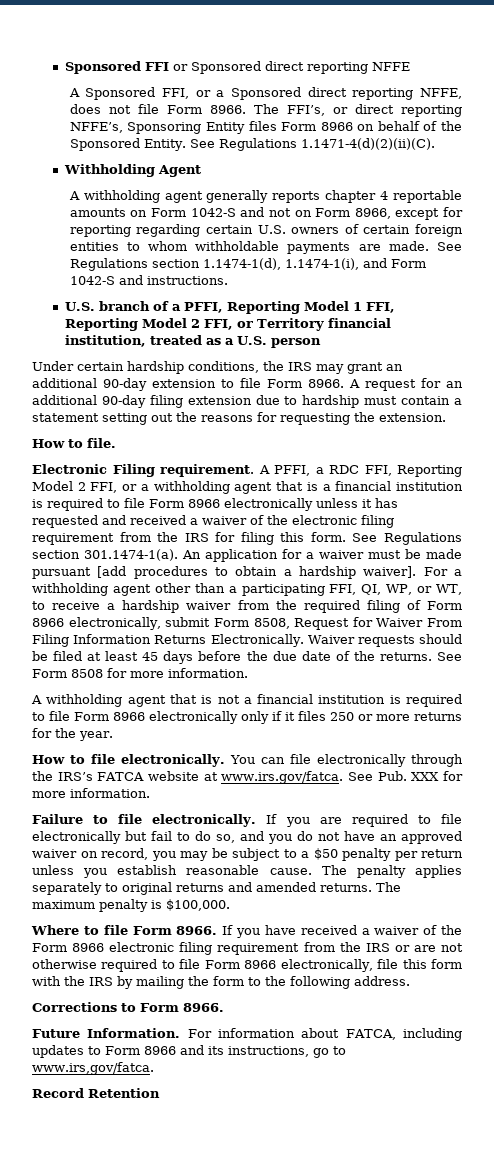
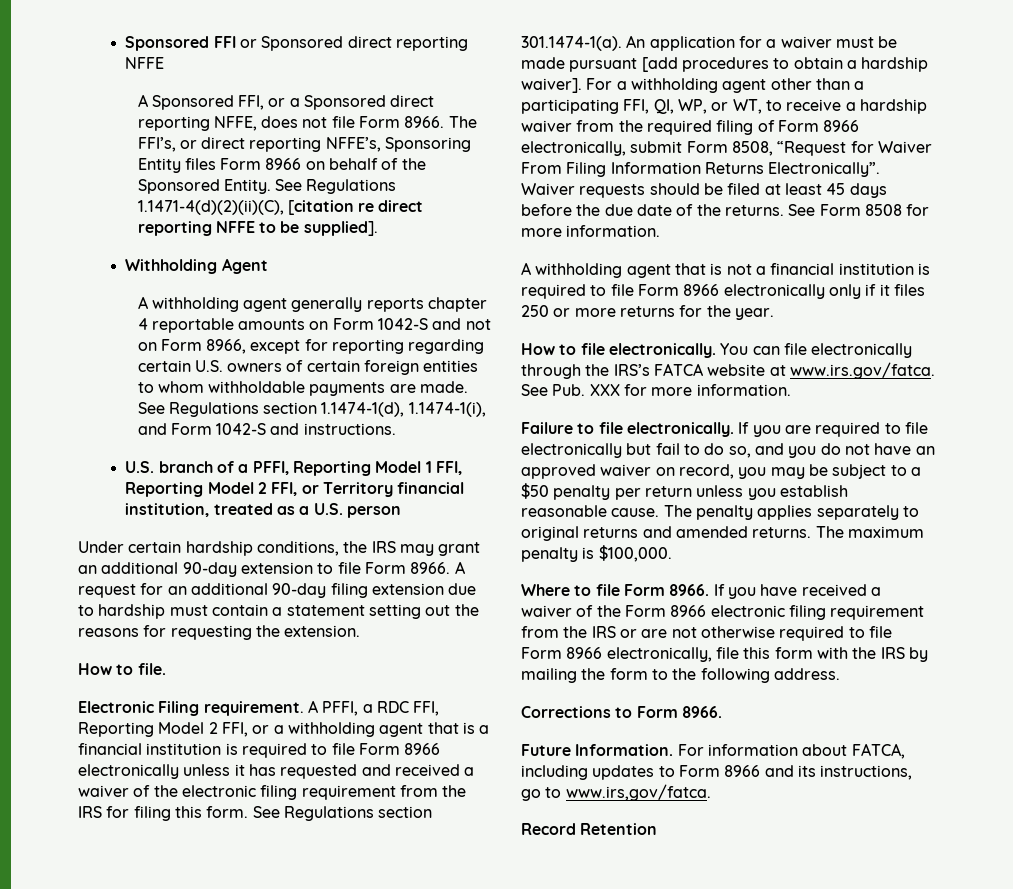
[300,138,435,150] 1.1471-4(d)(2)(ii)(C). -> [137,200,424,215] [137,221,378,236] 1.1471-4(d)(2)(ii)(C), [citation re direct reporting NFFE to be supplied].
[294,618,350,630] Request -> [777,141,847,156] “Request
[210,634,304,647] Electronically. -> [768,162,881,177] Electronically”.

